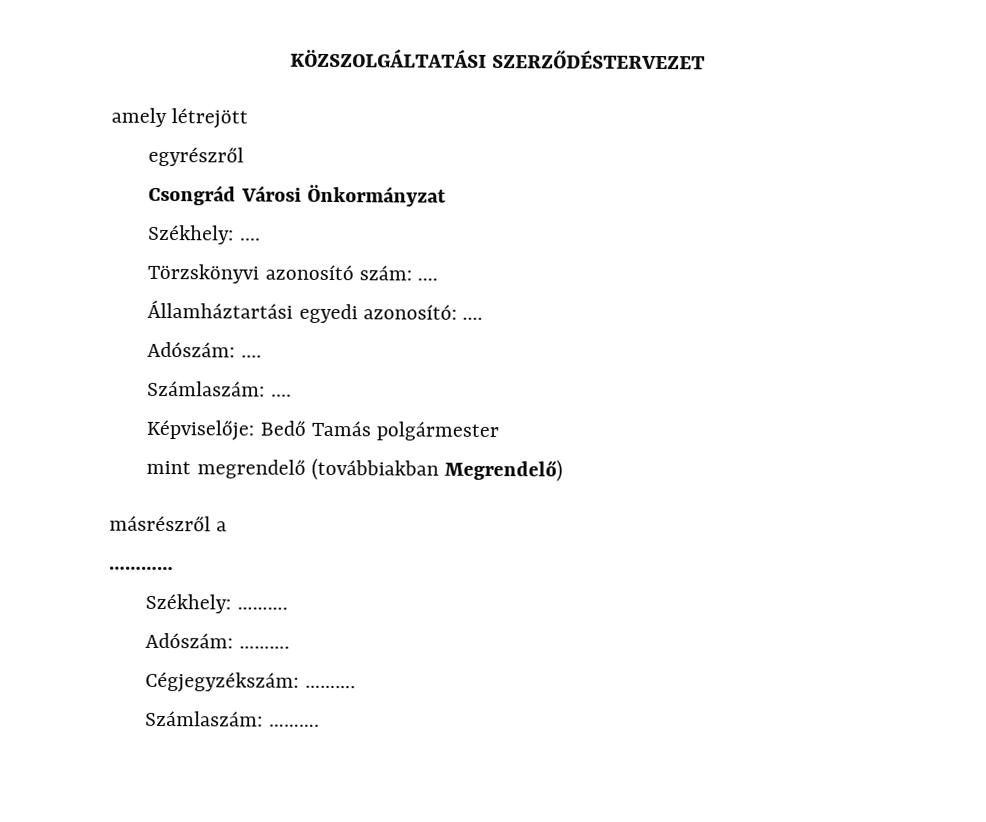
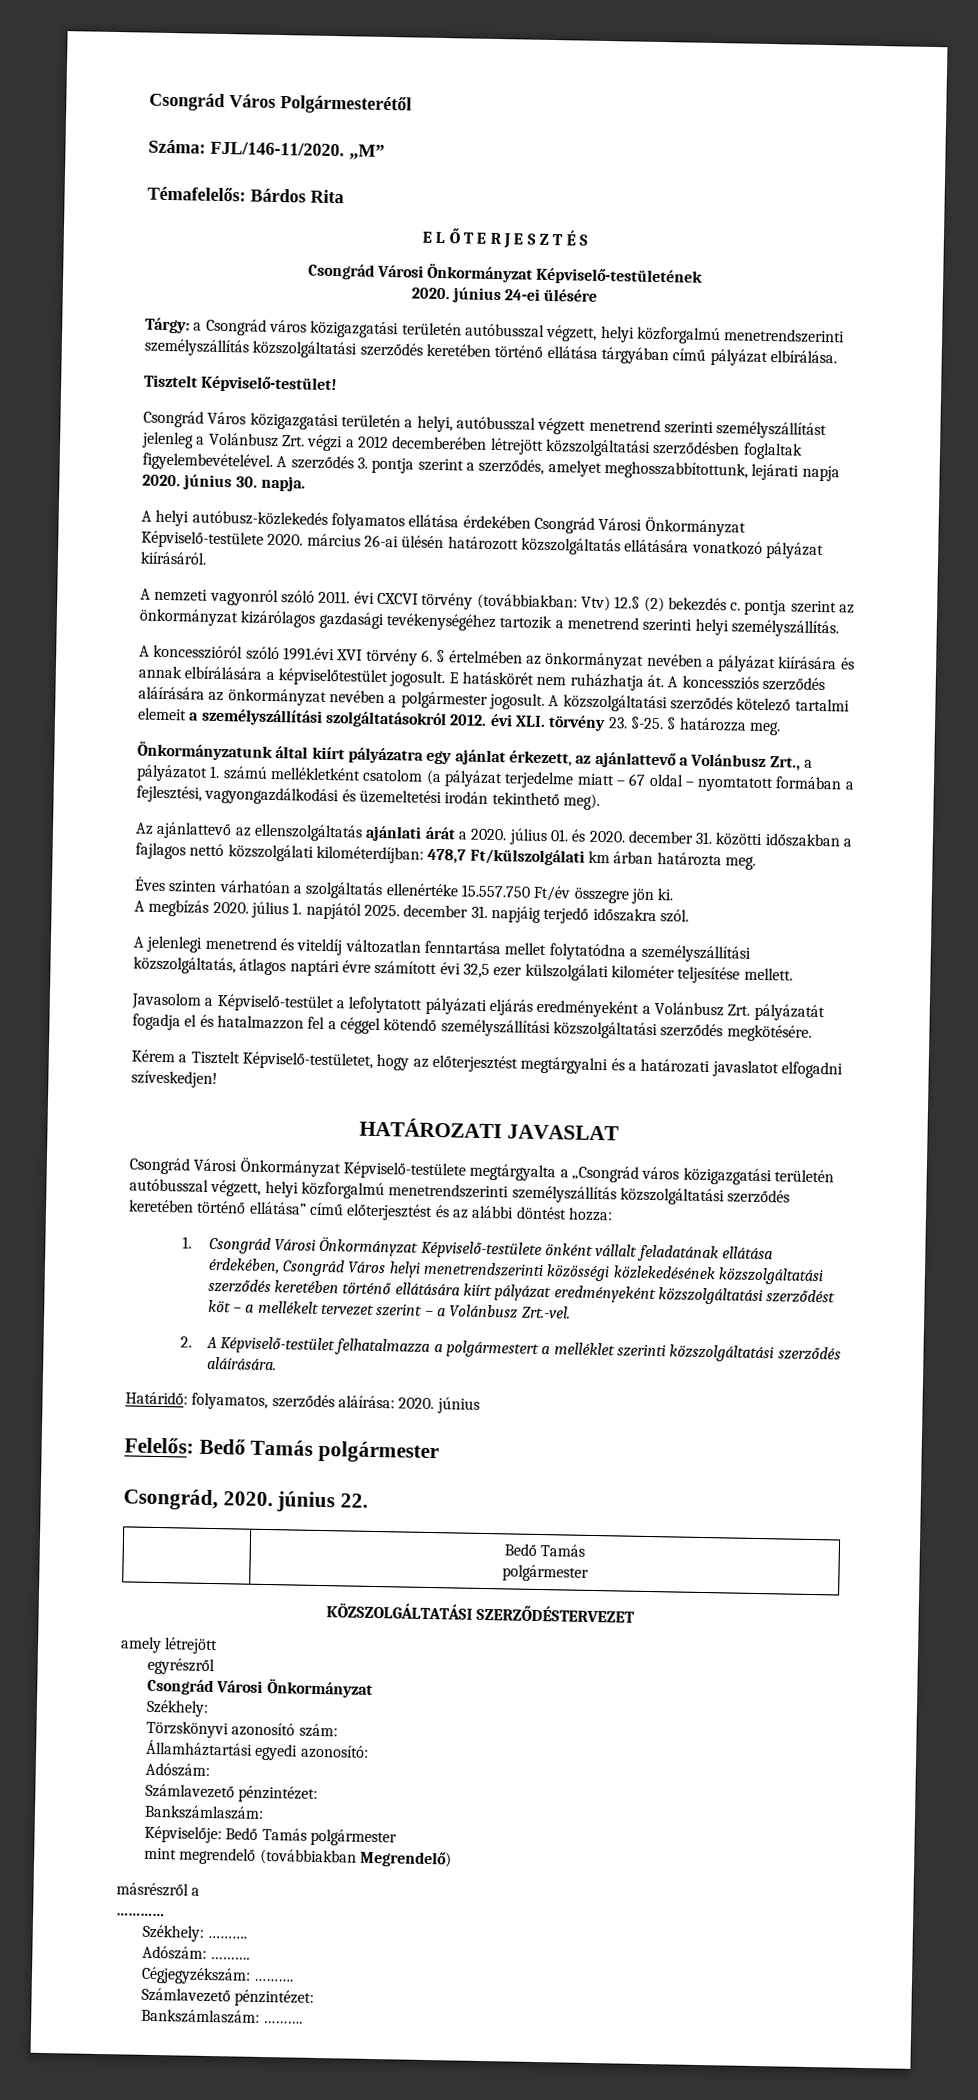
(289, 58) none -> [149,92,412,115] [148,139,385,160] [147,186,344,204] [422,228,588,249] [307,263,704,286] [410,287,598,304] [145,317,846,345] [144,338,837,366] [144,374,338,394] [143,410,828,440] [141,431,803,460] [142,452,840,482] [142,474,306,492] [141,509,746,537] [141,530,824,560] [140,551,207,565] [140,588,856,616] [139,608,839,638] [139,644,855,673] [138,665,825,692] [138,686,850,713] [137,707,781,736] [137,741,813,771] [136,764,854,793] [136,785,600,810] [135,821,853,848] [135,842,756,870] [134,876,674,904] [134,899,689,924] [133,935,752,963] [133,956,793,984] [131,992,825,1022] [132,1013,812,1042] [131,1049,843,1079] [131,1070,218,1089] [359,1117,619,1141] [129,1157,834,1186] [129,1178,791,1206] [128,1199,613,1222] [181,1236,773,1263] [207,1257,824,1286] [207,1278,836,1306] [207,1299,571,1319] [179,1336,841,1363] [206,1356,277,1371] [125,1391,480,1414] [124,1437,440,1464] [123,1488,369,1513] [503,1543,586,1557] [501,1564,589,1582] Csongrád Város Polgármesterétől // Száma: FJL/146-11/2020. „M” // Témafelelős: Bárdos Rita // E L Ő T E R J E S Z T É S // Csongrád Városi Önkormányzat Képviselő-testületének // 2020. június 24-ei ülésére // Tárgy: a Csongrád város közigazgatási területén autóbusszal végzett, helyi közforgalmú menetrendszerinti személyszállítás közszolgáltatási szerződés keretében történő ellátása tárgyában című pályázat elbírálása. // Tisztelt Képviselő-testület! // Csongrád Város közigazgatási területén a helyi, autóbusszal végzett menetrend szerinti személyszállítást jelenleg a Volánbusz Zrt. végzi a 2012 decemberében létrejött közszolgáltatási szerződésben foglaltak figyelembevételével. A szerződés 3. pontja szerint a szerződés, amelyet meghosszabbítottunk, lejárati napja 2020. június 30. napja. // A helyi autóbusz-közlekedés folyamatos ellátása érdekében Csongrád Városi Önkormányzat Képviselő-testülete 2020. március 26-ai ülésén határozott közszolgáltatás ellátására vonatkozó pályázat kiírásáról. // A nemzeti vagyonról szóló 2011. évi CXCVI törvény (továbbiakban: Vtv) 12.§ (2) bekezdés c. pontja szerint az önkormányzat kizárólagos gazdasági tevékenységéhez tartozik a menetrend szerinti helyi személyszállítás. // A koncesszióról szóló 1991.évi XVI törvény 6. § értelmében az önkormányzat nevében a pályázat kiírására és annak elbírálására a képviselőtestület jogosult. E hatáskörét nem ruházhatja át. A koncessziós szerződés aláírására az önkormányzat nevében a polgármester jogosult. A közszolgáltatási szerződés kötelező tartalmi elemeit a személyszállítási szolgáltatásokról 2012. évi XLI. törvény 23. §-25. § határozza meg. // Önkormányzatunk által kiírt pályázatra egy ajánlat érkezett, az ajánlattevő a Volánbusz Zrt., a pályázatot 1. számú mellékletként csatolom (a pályázat terjedelme miatt – 67 oldal – nyomtatott formában a fejlesztési, vagyongazdálkodási és üzemeltetési irodán tekinthető meg). // Az ajánlattevő az ellenszolgáltatás ajánlati árát a 2020. július 01. és 2020. december 31. közötti időszakban a fajlagos nettó közszolgálati kilométerdíjban: 478,7 Ft/külszolgálati km árban határozta meg. // Éves szinten várhatóan a szolgáltatás ellenértéke 15.557.750 Ft/év összegre jön ki. // A megbízás 2020. július 1. napjától 2025. december 31. napjáig terjedő időszakra szól. // A jelenlegi menetrend és viteldíj változatlan fenntartása mellet folytatódna a személyszállítási közszolgáltatás, átlagos naptári évre számított évi 32,5 ezer külszolgálati kilométer teljesítése mellett. // Javasolom a Képviselő-testület a lefolytatott pályázati eljárás eredményeként a Volánbusz Zrt. pályázatát fogadja el és hatalmazzon fel a céggel kötendő személyszállítási közszolgáltatási szerződés megkötésére. // Kérem a Tisztelt Képviselő-testületet, hogy az előterjesztést megtárgyalni és a határozati javaslatot elfogadni szíveskedjen! // HATÁROZATI JAVASLAT // Csongrád Városi Önkormányzat Képviselő-testülete megtárgyalta a „Csongrád város közigazgatási területén autóbusszal végzett, helyi közforgalmú menetrendszerinti személyszállítás közszolgáltatási szerződés keretében történő ellátása” című előterjesztést és az alábbi döntést hozza: // 1. Csongrád Városi Önkormányzat Képviselő-testülete önként vállalt feladatának ellátása érdekében, Csongrád Város helyi menetrendszerinti közösségi közlekedésének közszolgáltatási szerződés keretében történő ellátására kiírt pályázat eredményeként közszolgáltatási szerződést köt – a mellékelt tervezet szerint – a Volánbusz Zrt.-vel. // 2. A Képviselő-testület felhatalmazza a polgármestert a melléklet szerinti közszolgáltatási szerződés aláírására. // Határidő: folyamatos, szerződés aláírása: 2020. június // Felelős: Bedő Tamás polgármester // Csongrád, 2020. június 22. // | Bedő Tamás // polgármester //
[239,237,261,241] .... -> (209, 1708) none
[417,277,439,281] .... -> (338, 1730) none
[462,316,484,320] [147,341,262,358] [147,380,292,397] .... // Adószám: .... // Számlaszám: .... -> [144,1762,210,1778] [144,1783,319,1803] [143,1804,264,1820] // Adószám: // Számlavezető pénzintézet: // Bankszámlaszám:
[145,710,264,727] Számlaszám: -> [140,1987,315,2007] [140,2008,260,2024] Számlavezető pénzintézet: // Bankszámlaszám:

